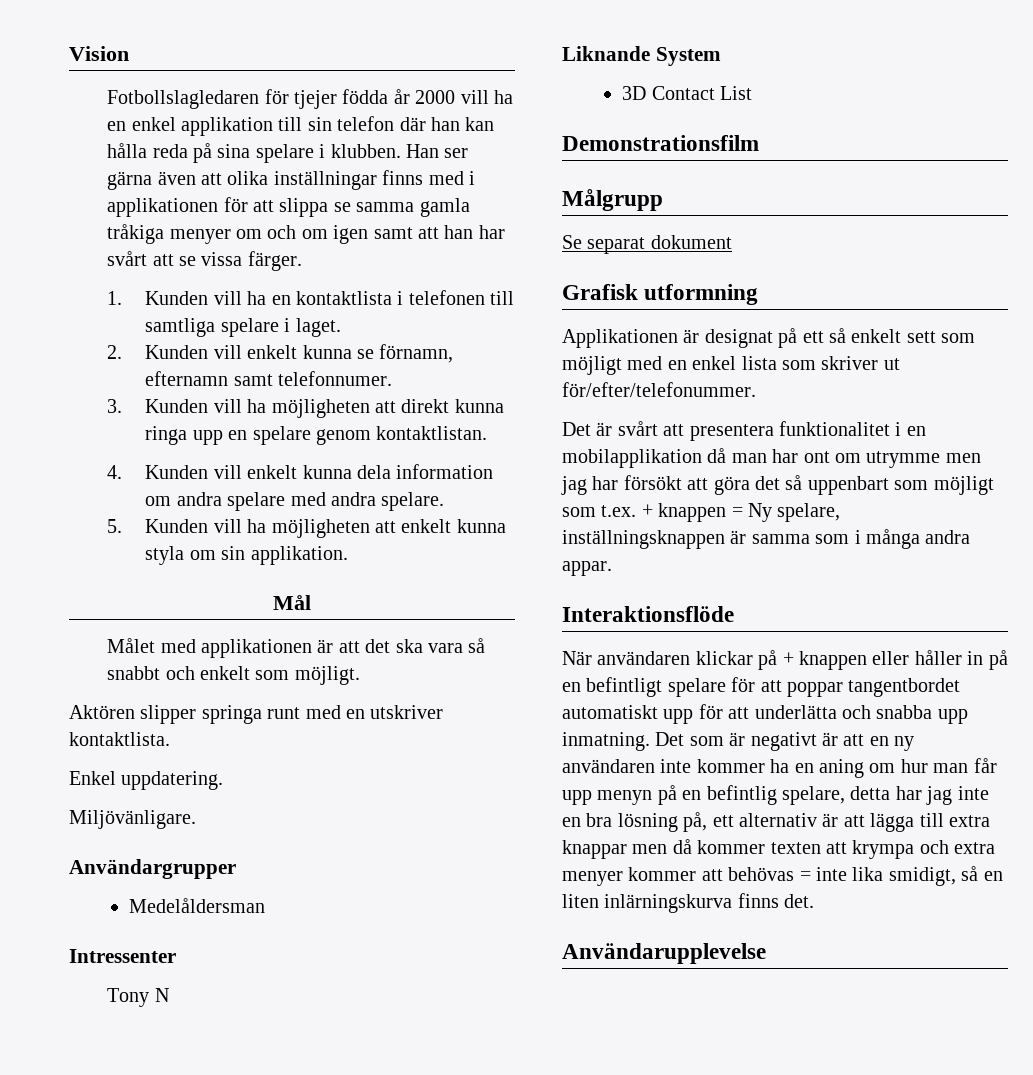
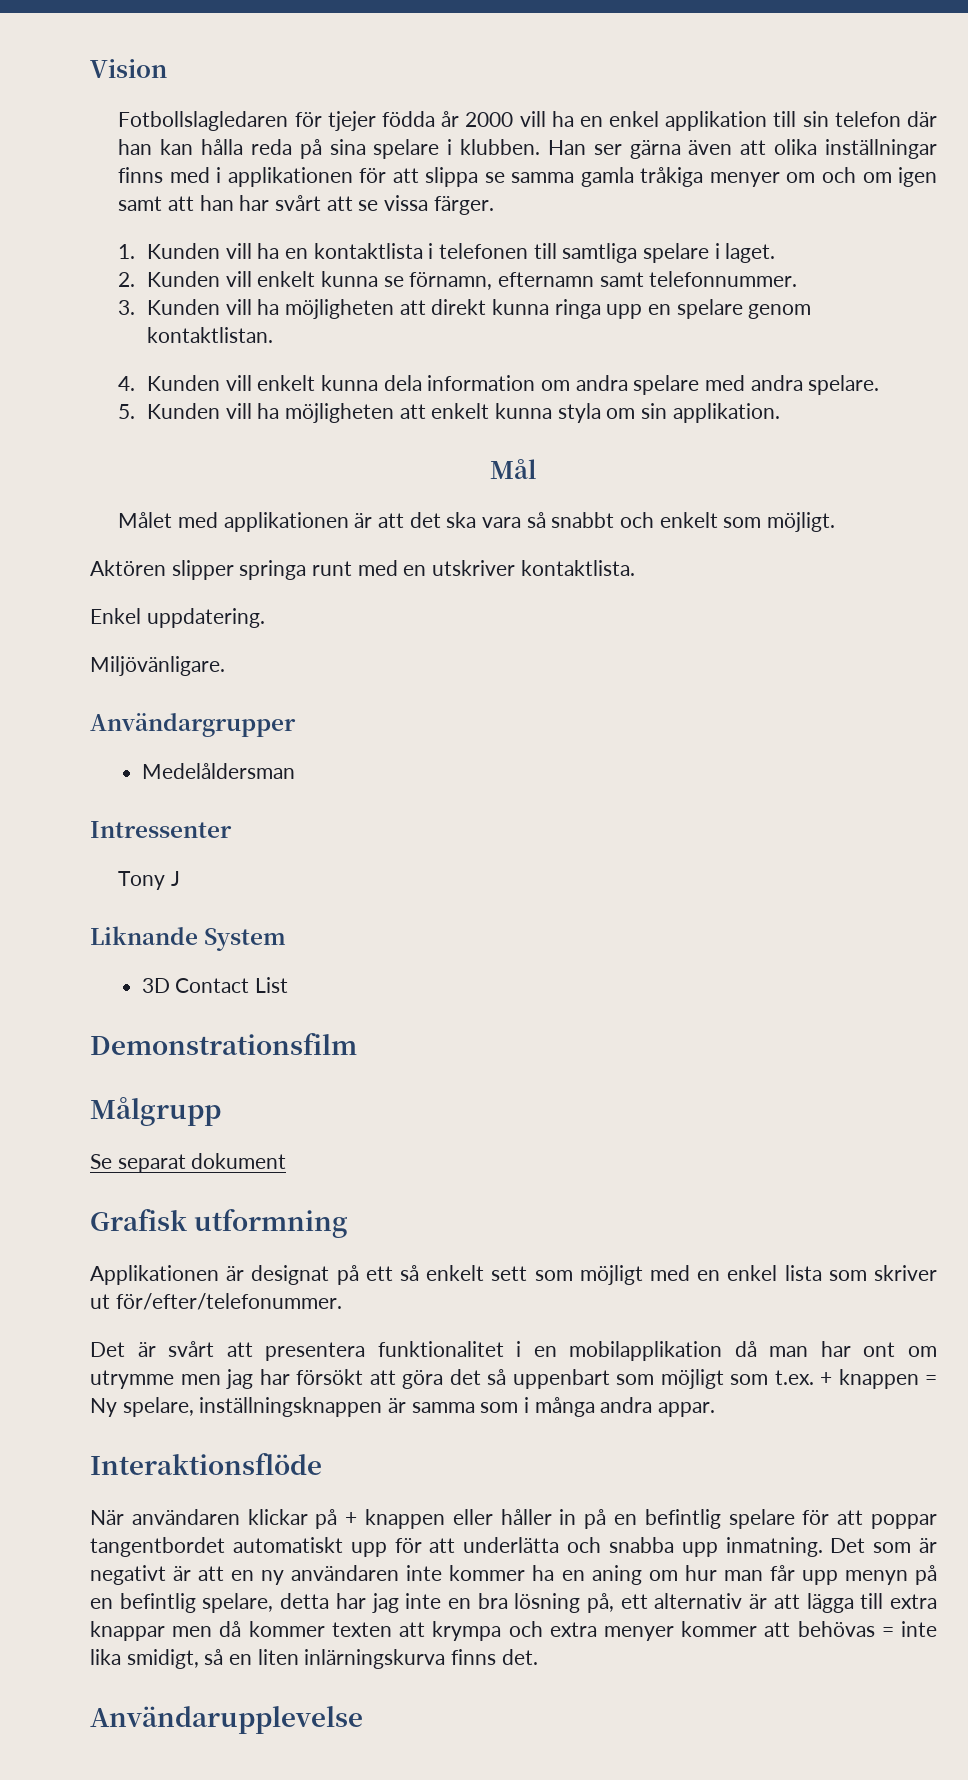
[278,371,393,386] telefonnumer. -> [649,271,798,287] telefonnummer.
[154,988,169,1002] N -> [171,871,181,886] J
[586,677,663,697] befintligt -> [644,1509,721,1529] befintlig

